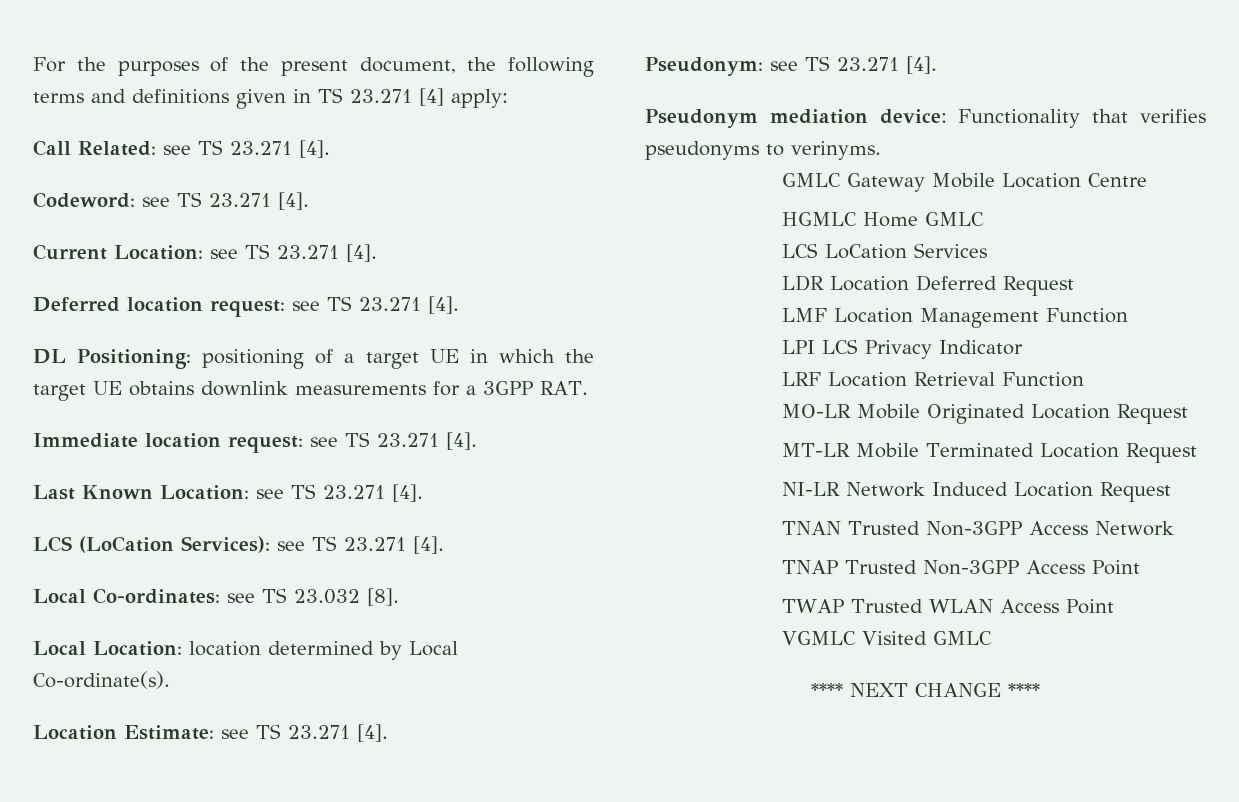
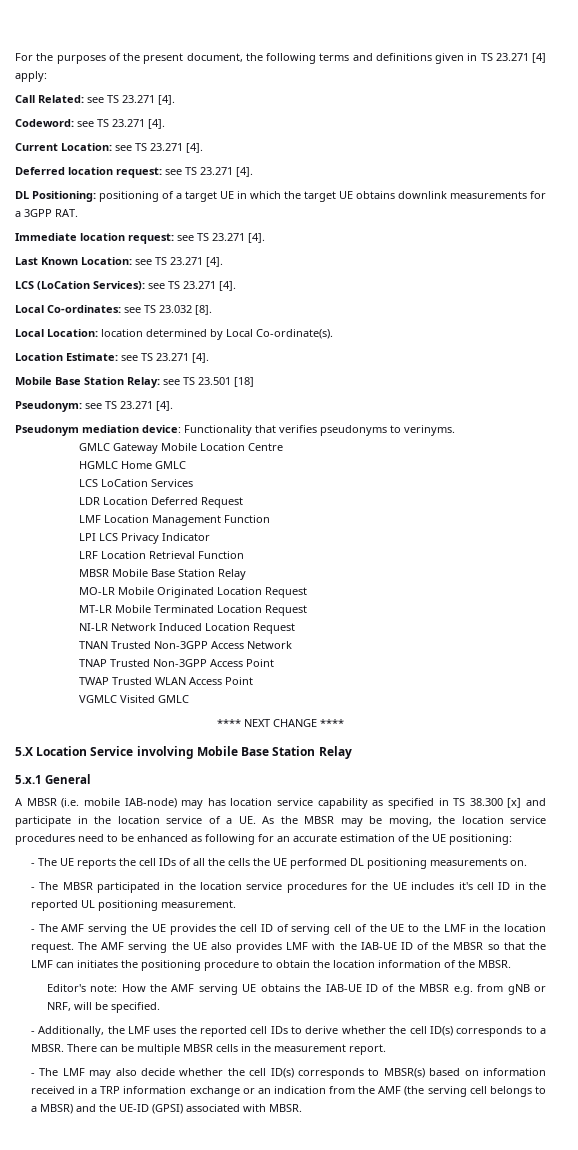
(388, 733) none -> [15,377,254,388] // Mobile Base Station Relay: see TS 23.501 [18]
(1085, 379) none -> [78,569,246,580] // MBSR Mobile Base Station Relay
(1040, 690) none -> [15,746,352,759] [15,774,92,784] [15,798,546,809] [15,816,546,827] [15,834,512,845] [30,858,527,869] [30,882,547,893] [30,900,236,911] [30,924,546,935] [30,942,546,953] [30,960,511,971] [46,984,547,995] [46,1002,160,1013] [30,1026,547,1037] [30,1044,386,1055] [30,1068,547,1079] [30,1086,546,1097] [30,1104,302,1114] // 5.X Location Service involving Mobile Base Station Relay // 5.x.1 General // A MBSR (i.e. mobile IAB-node) may has location service capability as specified in TS 38.300 [x] and participate in the location service of a UE. As the MBSR may be moving, the location service procedures need to be enhanced as following for an accurate estimation of the UE positioning: // - The UE reports the cell IDs of all the cells the UE performed DL positioning measurements on. // - The MBSR participated in the location service procedures for the UE includes it's cell ID in the reported UL positioning measurement. // - The AMF serving the UE provides the cell ID of serving cell of the UE to the LMF in the location request. The AMF serving the UE also provides LMF with the IAB-UE ID of the MBSR so that the LMF can initiates the positioning procedure to obtain the location information of the MBSR. // Editor's note: How the AMF serving UE obtains the IAB-UE ID of the MBSR e.g. from gNB or NRF, will be specified. // - Additionally, the LMF uses the reported cell IDs to derive whether the cell ID(s) corresponds to a MBSR. There can be multiple MBSR cells in the measurement report. // - The LMF may also decide whether the cell ID(s) corresponds to MBSR(s) based on information received in a TRP information exchange or an indication from the AMF (the serving cell belongs to a MBSR) and the UE-ID (GPSI) associated with MBSR.

